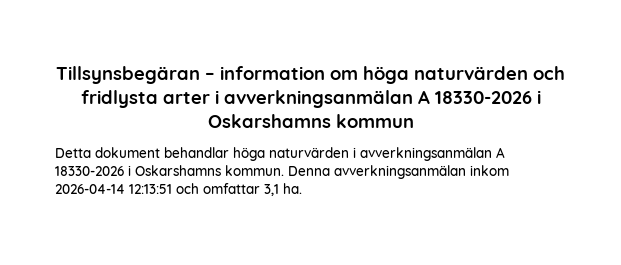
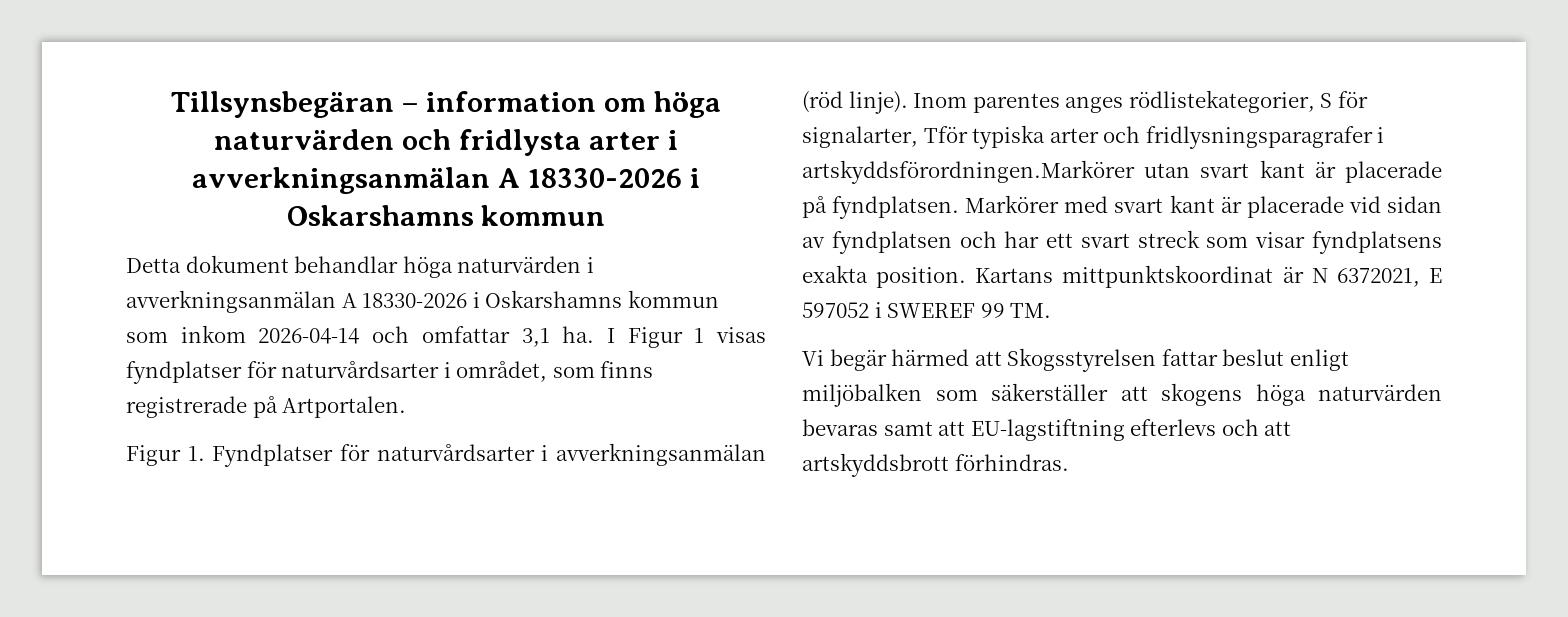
[225,165,466,179] kommun. Denna avverkningsanmälan -> [627,290,719,308] [126,331,168,343] kommun som
[129,184,172,194] 12:13:51 -> (360, 336) none
(302, 188) none -> [606,327,766,348] [126,361,654,384] [126,396,407,418] [126,443,766,467] [802,90,1368,114] [802,125,1385,149] [802,160,1442,184] [802,195,1442,219] [802,230,1442,254] [802,265,1442,288] [802,302,1052,318] [802,348,1349,372] [802,383,1442,407] [802,419,1292,441] [802,453,1069,477] I Figur 1 visas fyndplatser för naturvårdsarter i området, som finns registrerade på Artportalen. // Figur 1. Fyndplatser för naturvårdsarter i avverkningsanmälan (röd linje). Inom parentes anges rödlistekategorier, S för signalarter, Tför typiska arter och fridlysningsparagrafer i artskyddsförordningen.Markörer utan svart kant är placerade på fyndplatsen. Markörer med svart kant är placerade vid sidan av fyndplatsen och har ett svart streck som visar fyndplatsens exakta position. Kartans mittpunktskoordinat är N 6372021, E 597052 i SWEREF 99 TM. // Vi begär härmed att Skogsstyrelsen fattar beslut enligt miljöbalken som säkerställer att skogens höga naturvärden bevaras samt att EU-lagstiftning efterlevs och att artskyddsbrott förhindras.

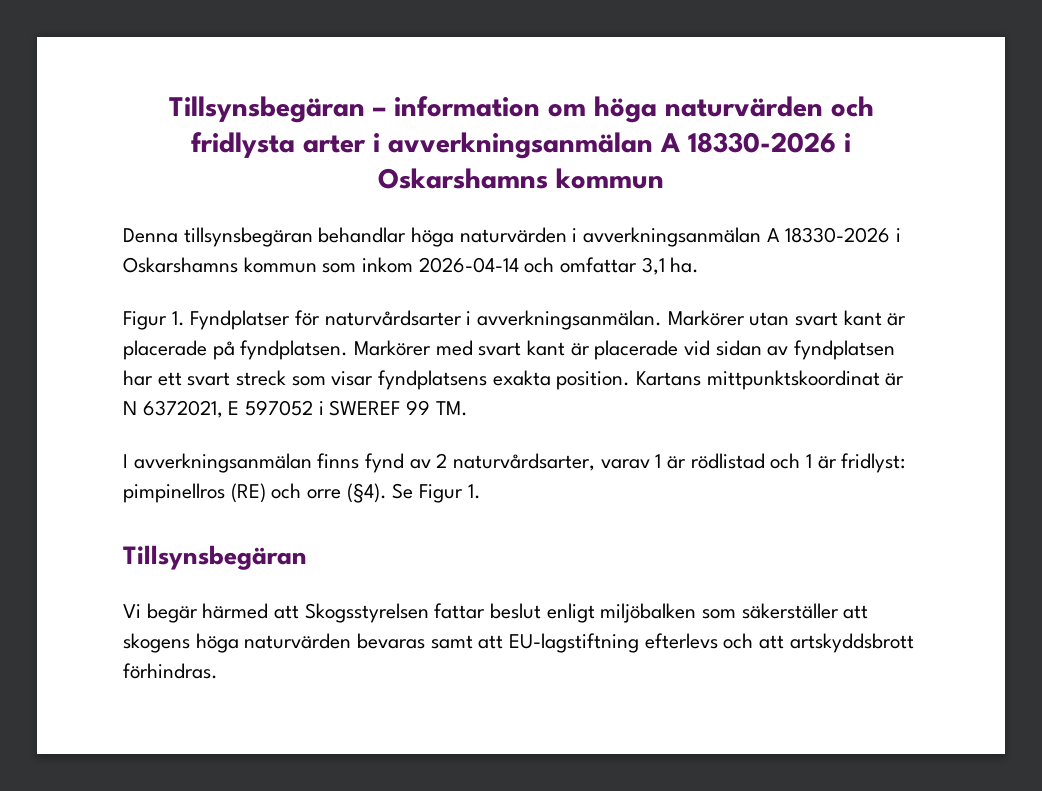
[126,255,289,273] Detta dokument -> [123,227,313,247] Denna tillsynsbegäran
[606,327,766,348] [126,361,654,384] [126,396,407,418] I Figur 1 visas fyndplatser för naturvårdsarter i området, som finns registrerade på Artportalen. -> (700, 265) none
[556,443,766,466] [802,90,1368,114] [802,125,1385,149] [802,160,1135,184] avverkningsanmälan (röd linje). Inom parentes anges rödlistekategorier, S för signalarter, Tför typiska arter och fridlysningsparagrafer i artskyddsförordningen.Markörer -> [477,310,745,330] avverkningsanmälan. Markörer
[959,231,997,248] och -> (896, 350) none
(1052, 310) none -> [123,453,906,473] [123,483,481,503] [123,545,307,570] // I avverkningsanmälan finns fynd av 2 naturvårdsarter, varav 1 är rödlistad och 1 är fridlyst: pimpinellros (RE) och orre (§4). Se Figur 1. // Tillsynsbegäran

